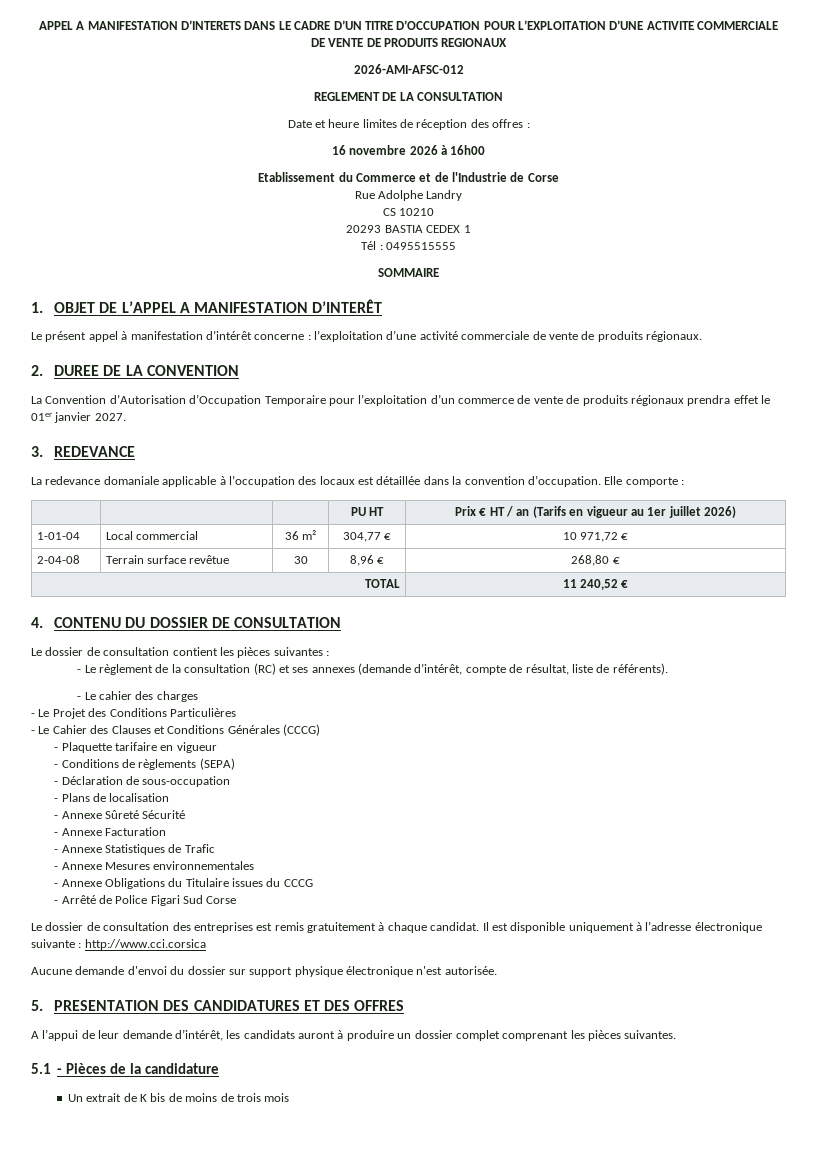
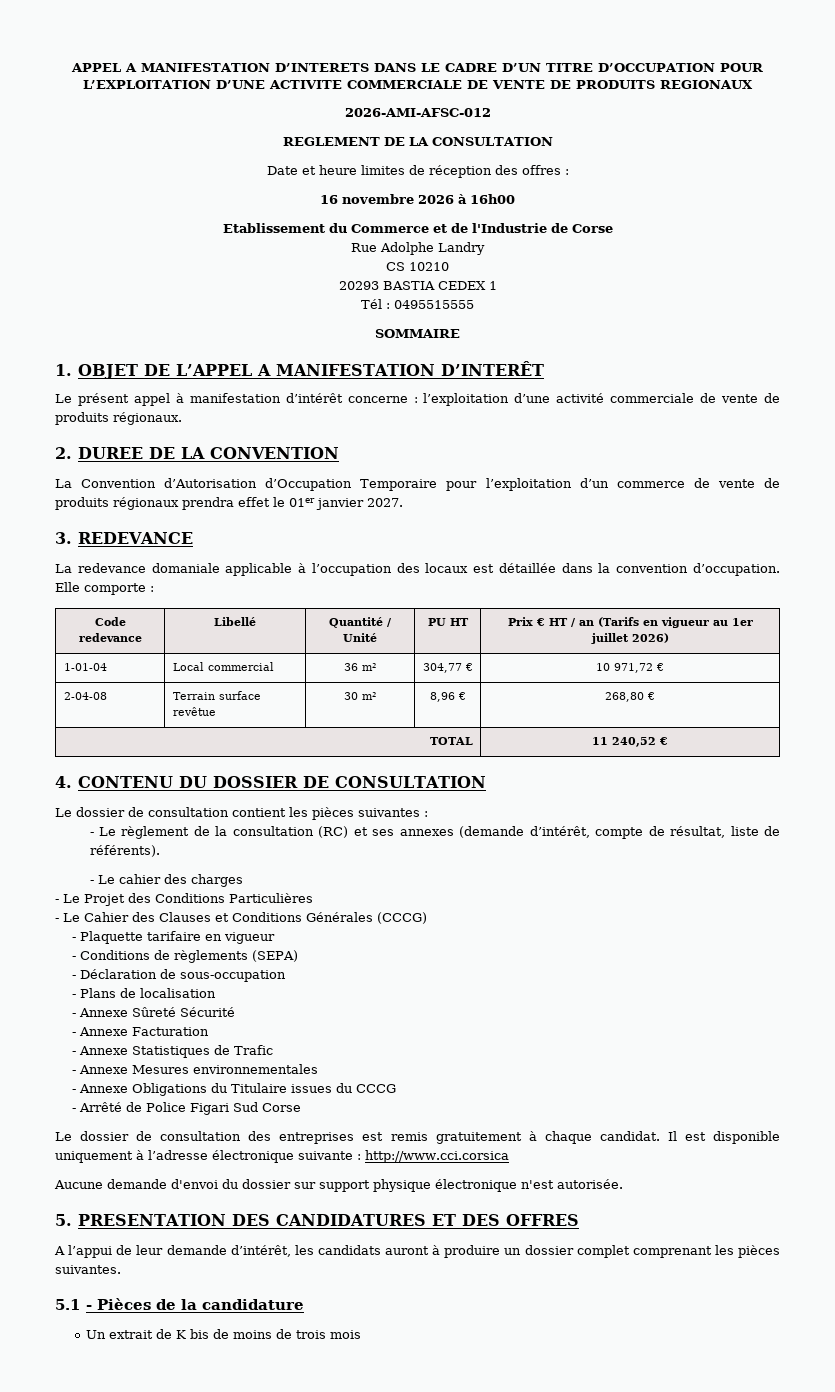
(684, 482) | | -> [94,617,126,626] [78,633,142,642] [214,617,256,626] [329,617,393,628] [343,633,378,642] Code redevance | Libellé | Quantité / Unité
(308, 560) none -> [362,692,377,700] m²

